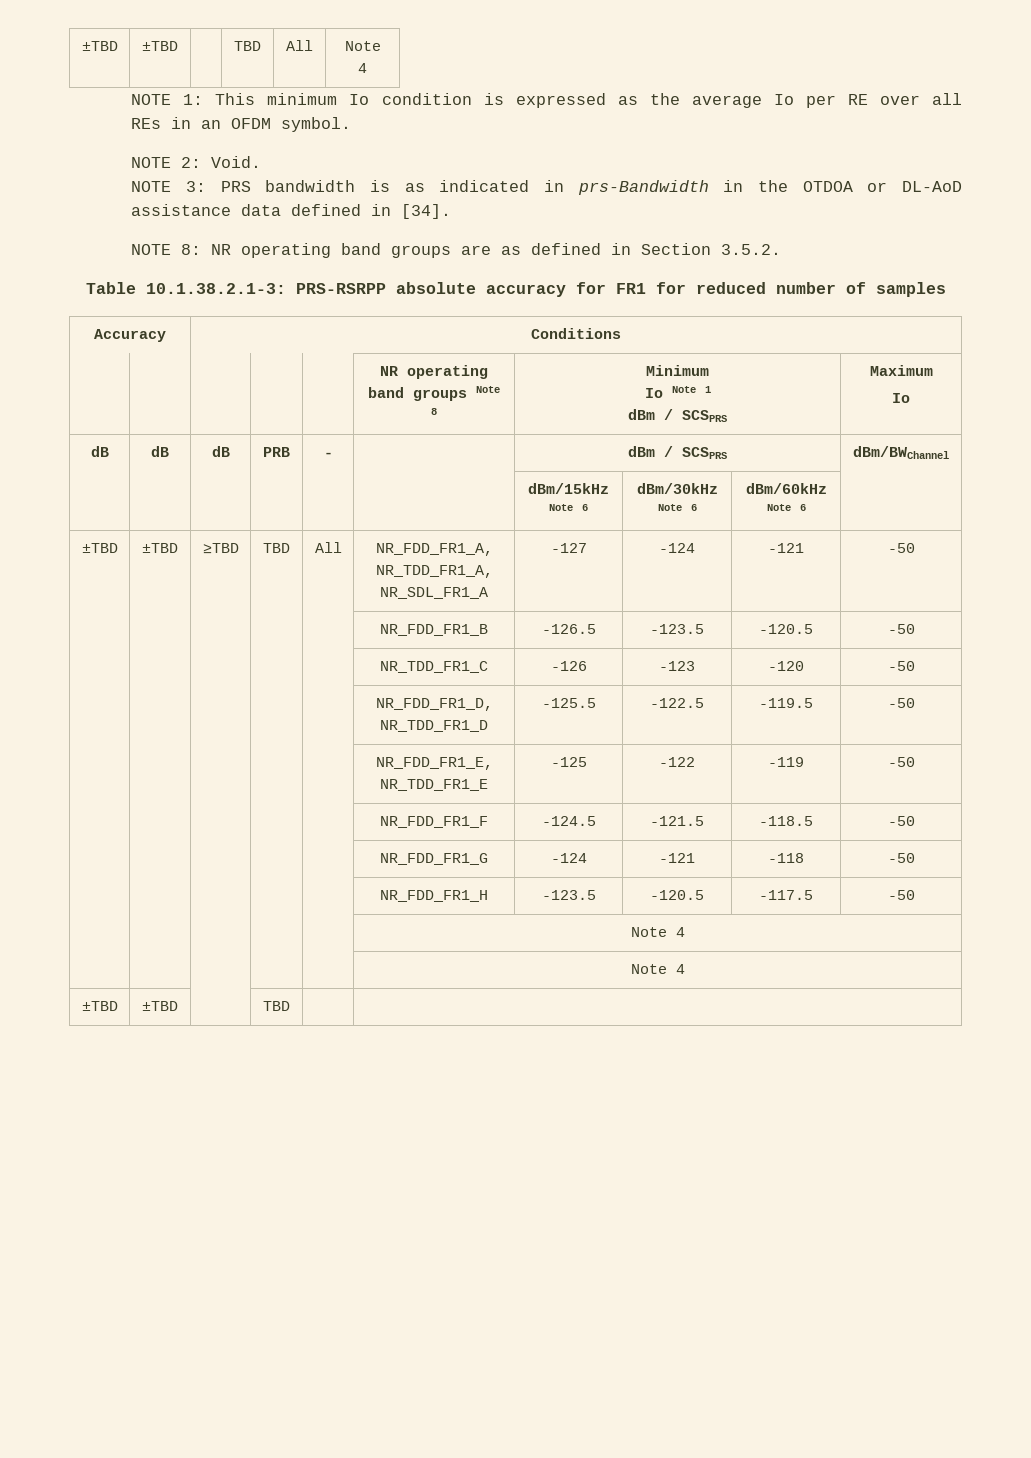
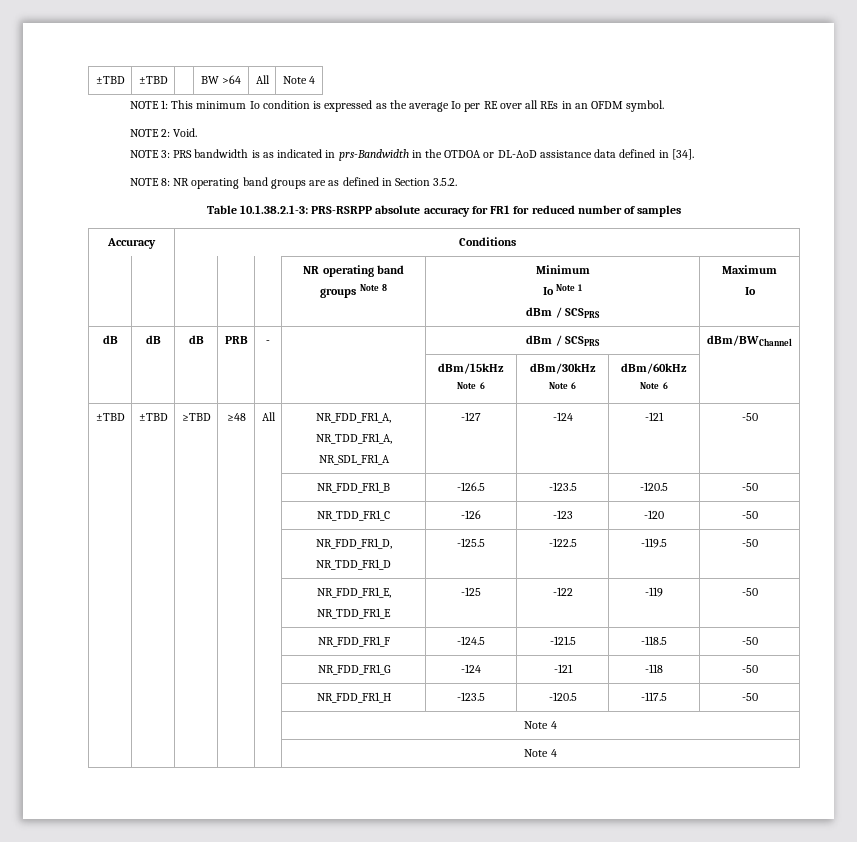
[81,41,118,51] [142,41,178,51] [234,41,261,51] ±TBD | ±TBD | | TBD -> [95,76,125,84] [138,76,168,84] [200,75,242,84] ±TBD | ±TBD | | BW >64
[263,543,290,553] TBD -> [226,413,246,421] ≥48
[81,1001,118,1011] [142,1001,178,1011] [263,1001,290,1011] // ±TBD | ±TBD | | TBD | | -> (557, 753) none

